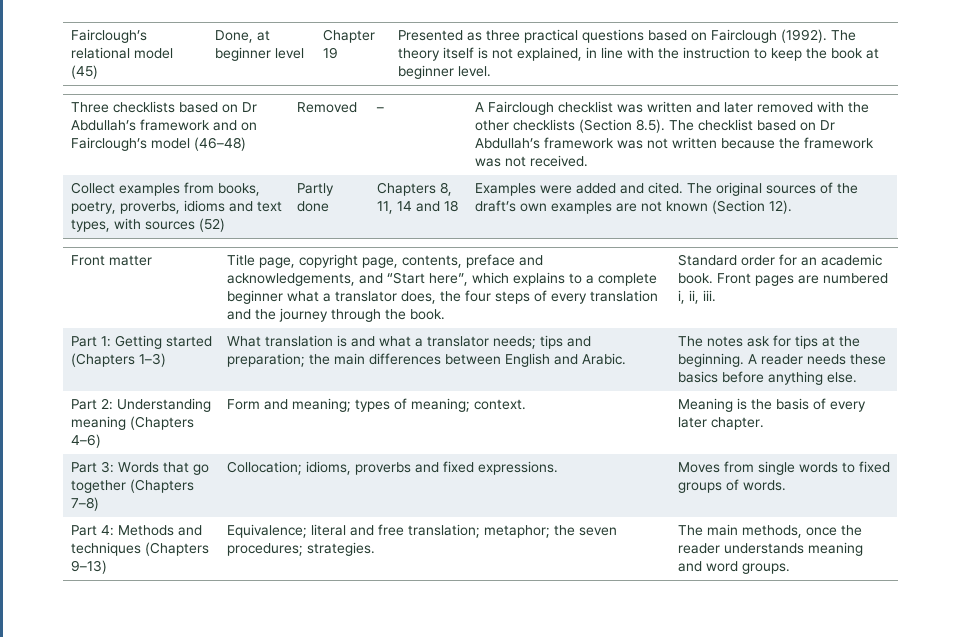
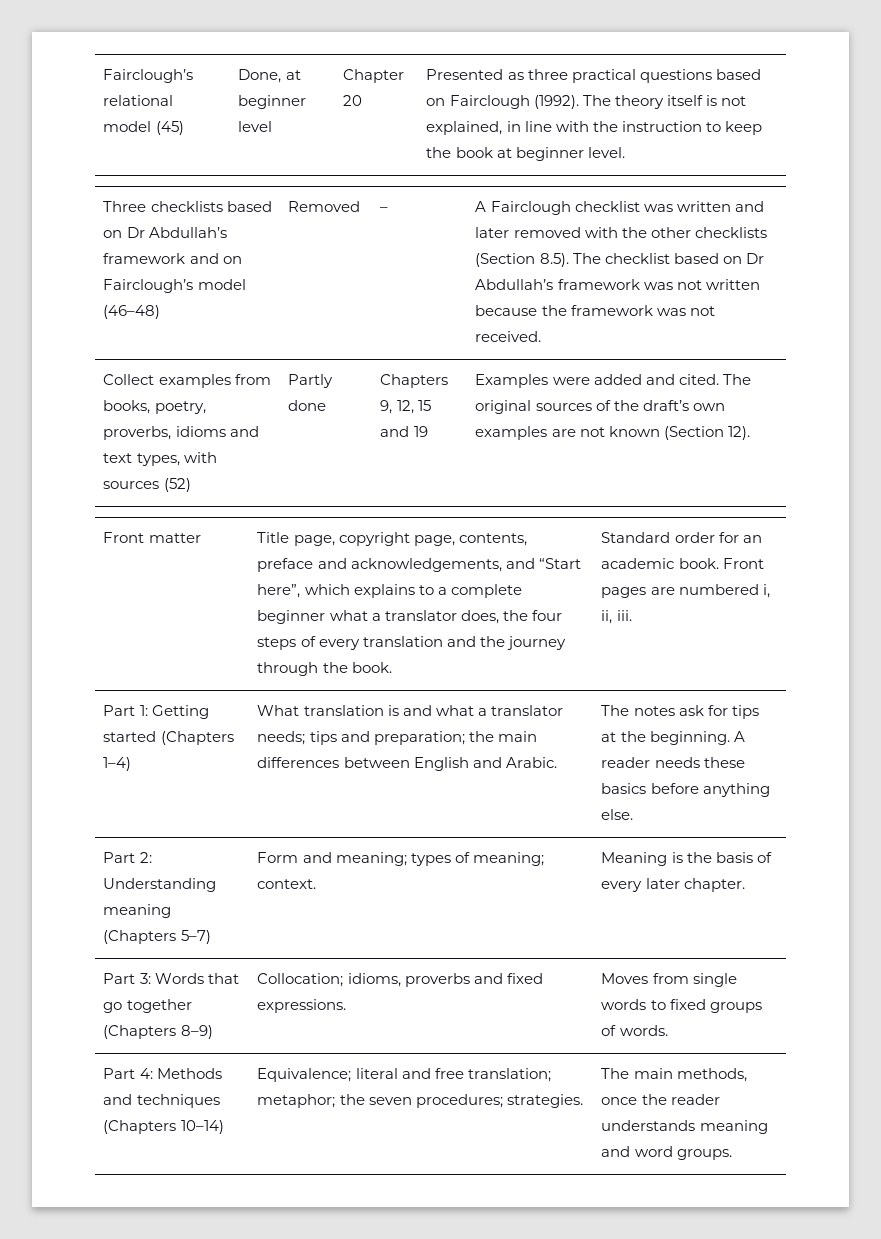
[322,47,338,59] 19 -> [343,95,363,106] 20
[439,182,452,196] [376,200,458,214] 8, 11, 14 and 18 -> [380,400,431,414] [380,426,428,437] 9, 12, 15 and 19
[138,353,166,367] 1–3) -> [103,757,132,771] 1–4)
[70,434,101,448] 4–6) -> [180,930,211,944] 5–7)
[70,497,99,511] 7–8) -> [180,1025,213,1039] 8–9)
[70,560,107,574] 9–13) -> [180,1120,224,1134] 10–14)

